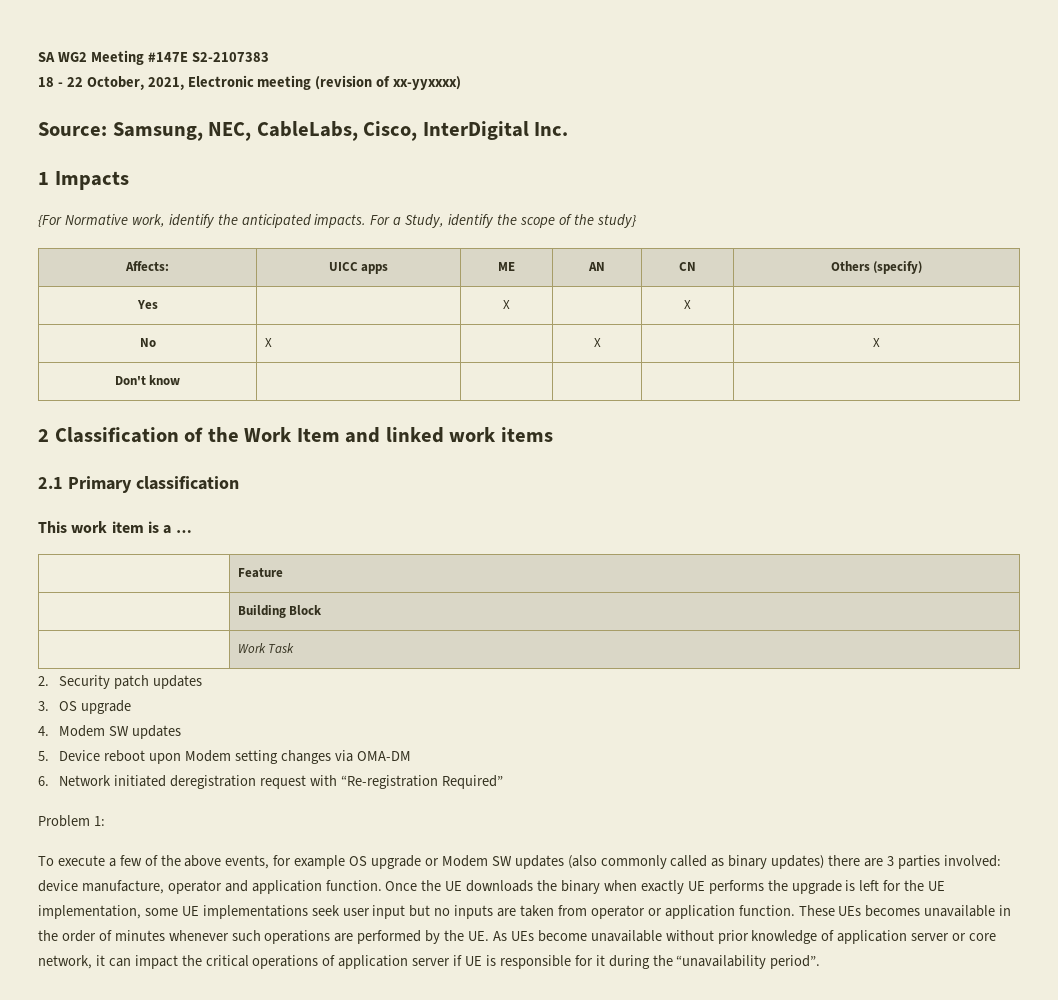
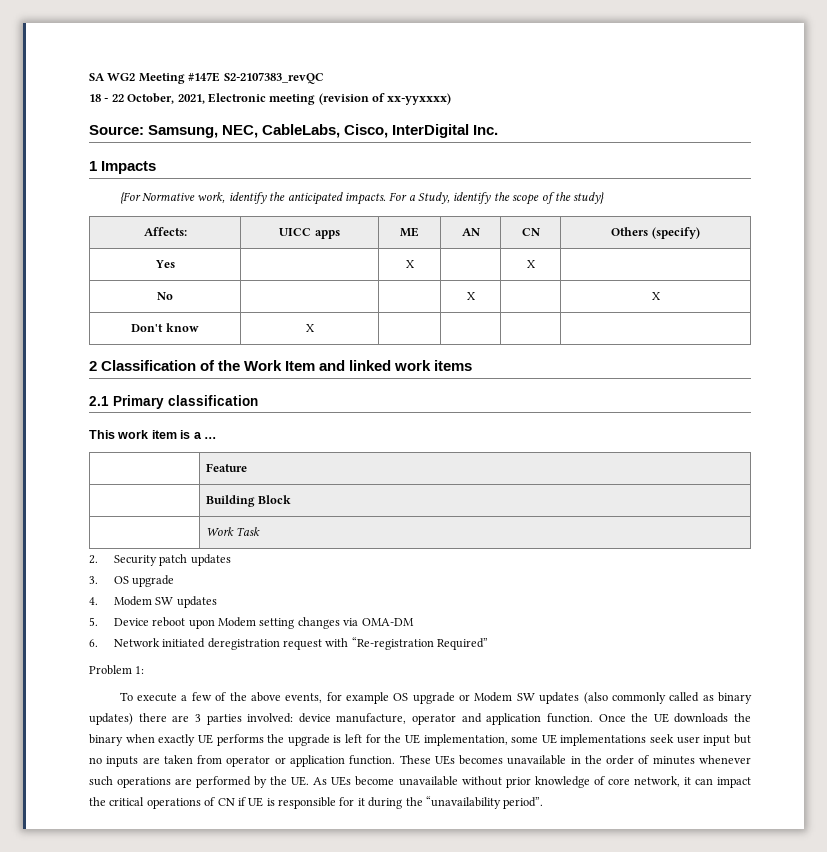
[191,52,269,62] S2-2107383 -> [223,72,324,84] S2-2107383_revQC
[264,338,272,347] X -> (173, 296) none
(181, 380) none -> [305,324,315,332] X
[837,930,967,944] application server or -> (605, 780) none
[338,955,451,969] application server -> [217,798,235,806] CN

